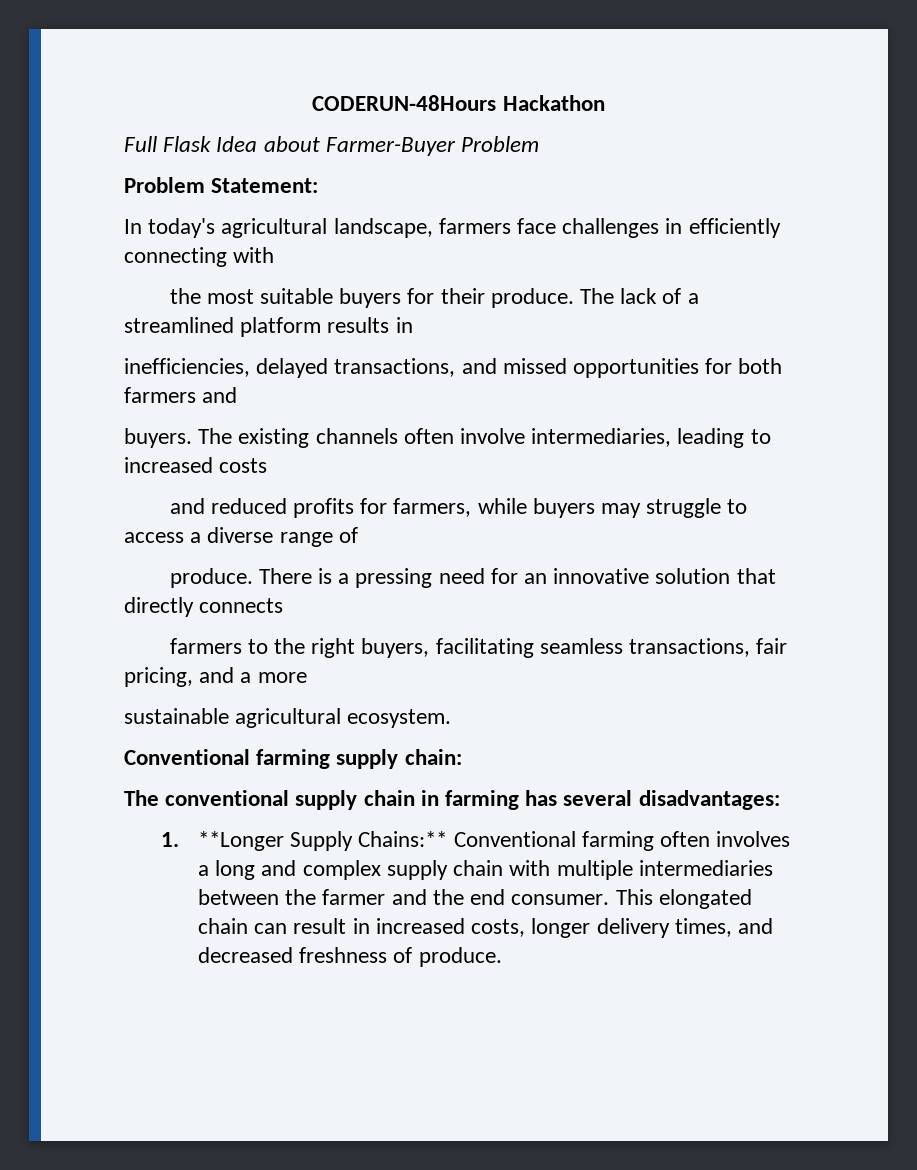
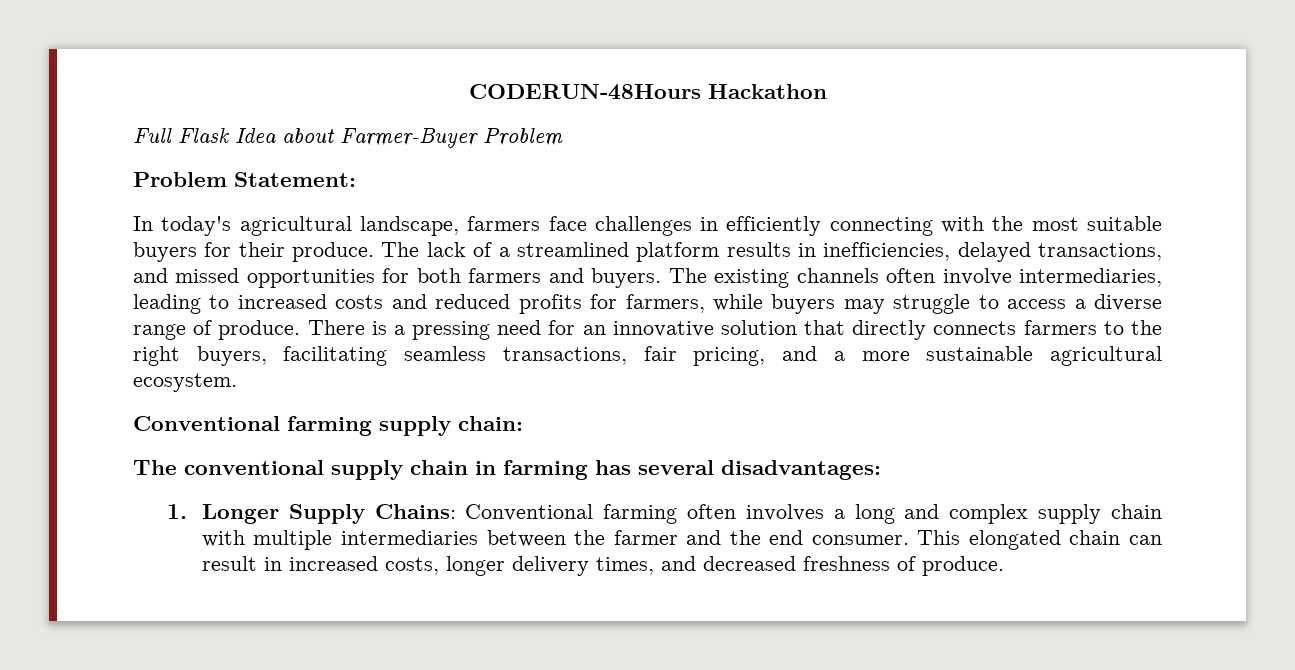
(275, 255) // -> (985, 224) none
(413, 325) // -> (816, 250) none
(238, 395) // -> (584, 275) none
(268, 465) // -> (384, 302) none
(358, 535) // -> (213, 327) none
(284, 605) // -> (1017, 328) none
(307, 677) // -> (910, 356) none
[198,831,448,851] **Longer Supply Chains:** -> [201,504,456,524] Longer Supply Chains:

